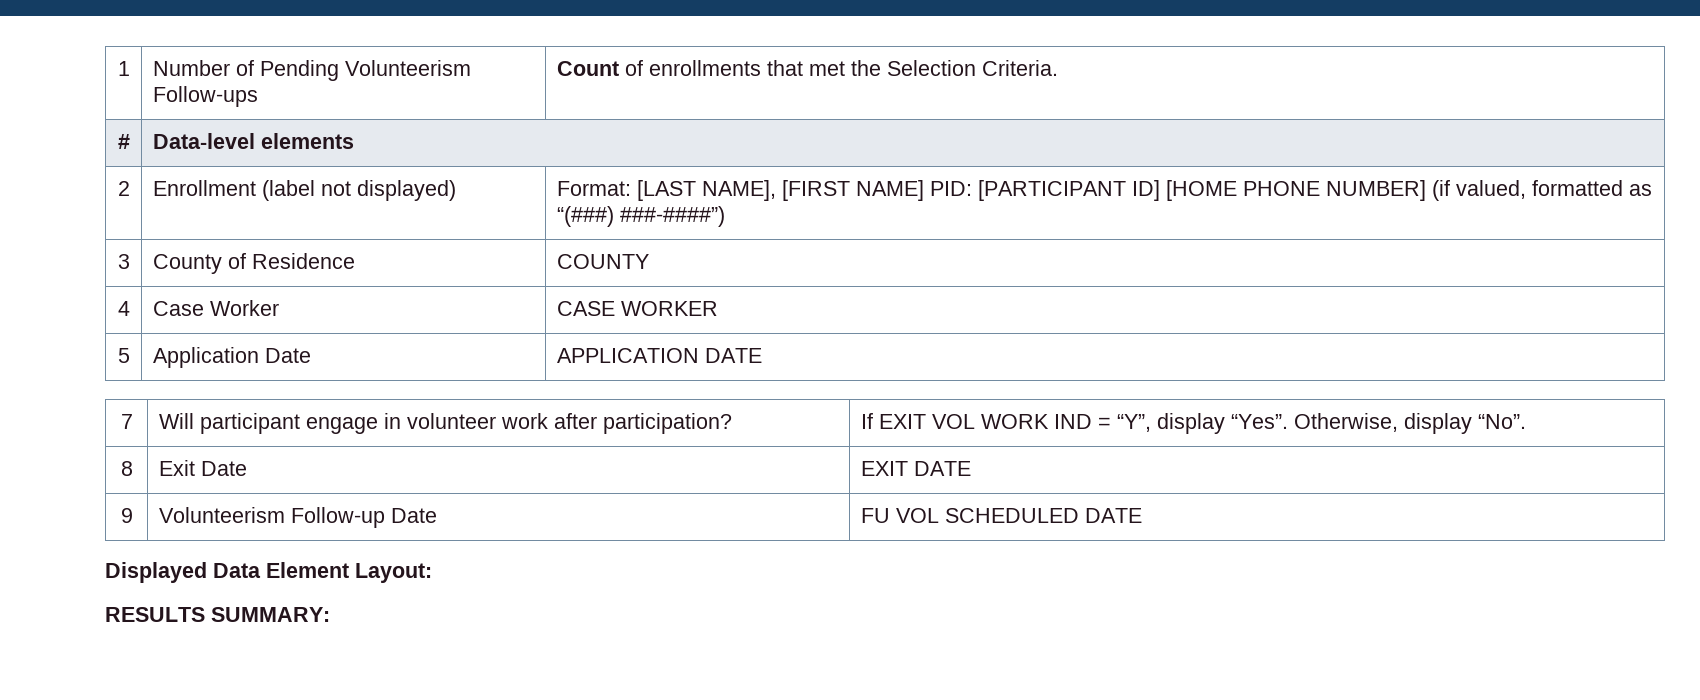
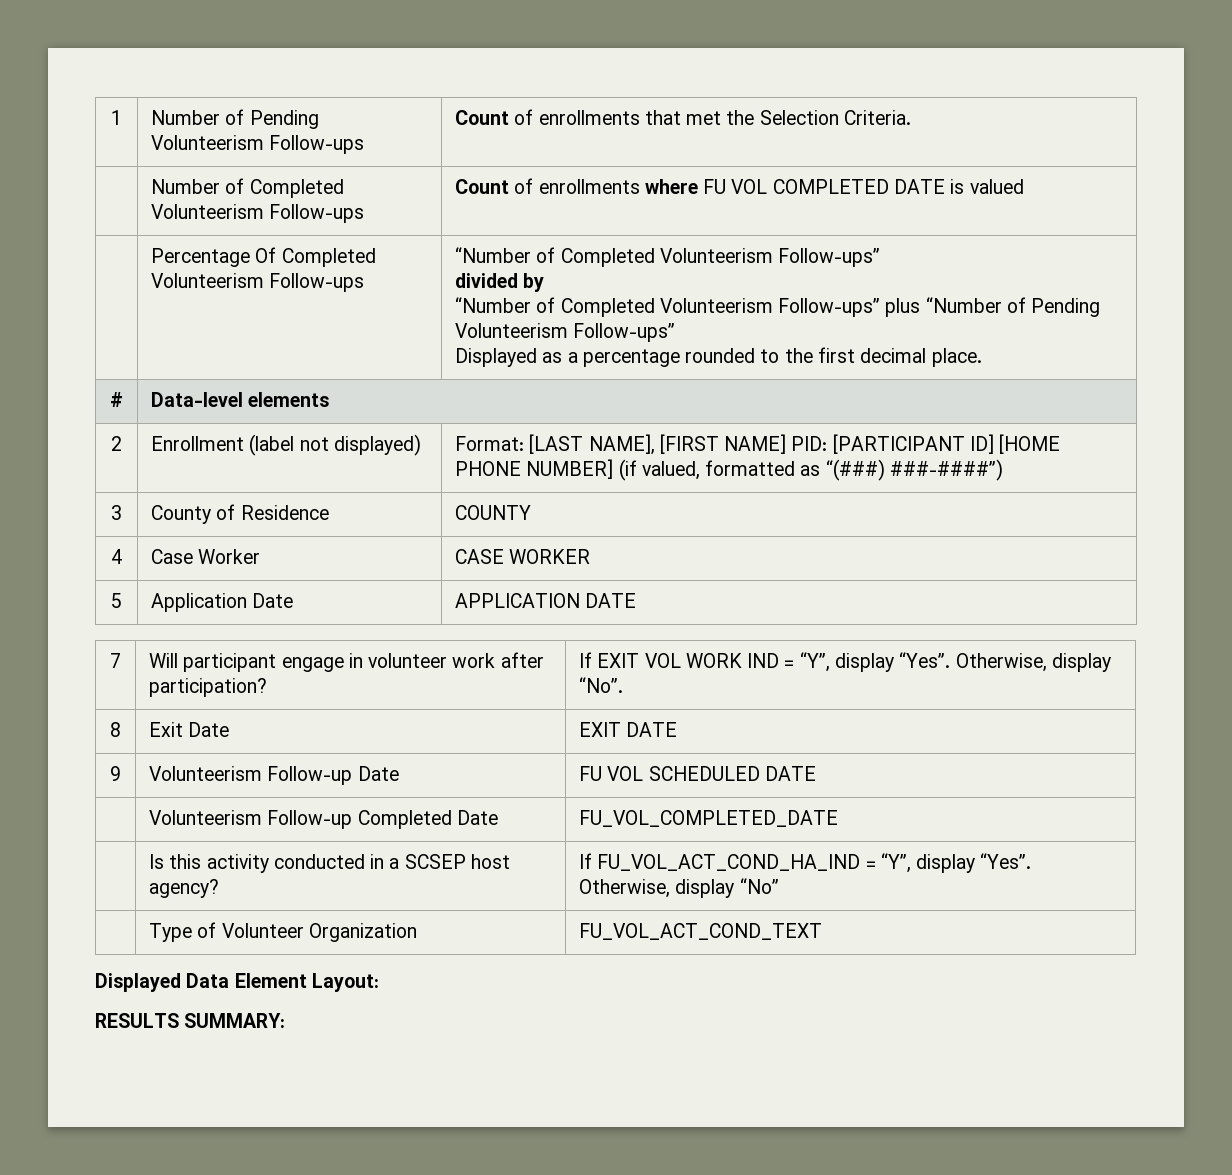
(1058, 68) none -> [151,178,344,198] [151,204,365,223] [455,178,1024,194] [151,247,376,267] [151,273,365,292] [455,247,881,267] [455,273,545,292] [455,297,1101,317] [455,323,676,342] [455,347,982,367] // | Number of Completed Volunteerism Follow-ups | Count of enrollments where FU VOL COMPLETED DATE is valued // | Percentage Of Completed Volunteerism Follow-ups | “Number of Completed Volunteerism Follow-ups” // divided by // “Number of Completed Volunteerism Follow-ups” plus “Number of Pending Volunteerism Follow-ups” // Displayed as a percentage rounded to the first decimal place.
(1142, 515) none -> [149,810,498,829] [579,810,839,827] [149,854,511,873] [149,879,220,898] [579,853,1032,873] [579,878,779,898] [149,922,417,942] [579,923,823,940] // | Volunteerism Follow-up Completed Date | FU_VOL_COMPLETED_DATE // | Is this activity conducted in a SCSEP host agency? | If FU_VOL_ACT_COND_HA_IND = “Y”, display “Yes”. Otherwise, display “No” // | Type of Volunteer Organization | FU_VOL_ACT_COND_TEXT

